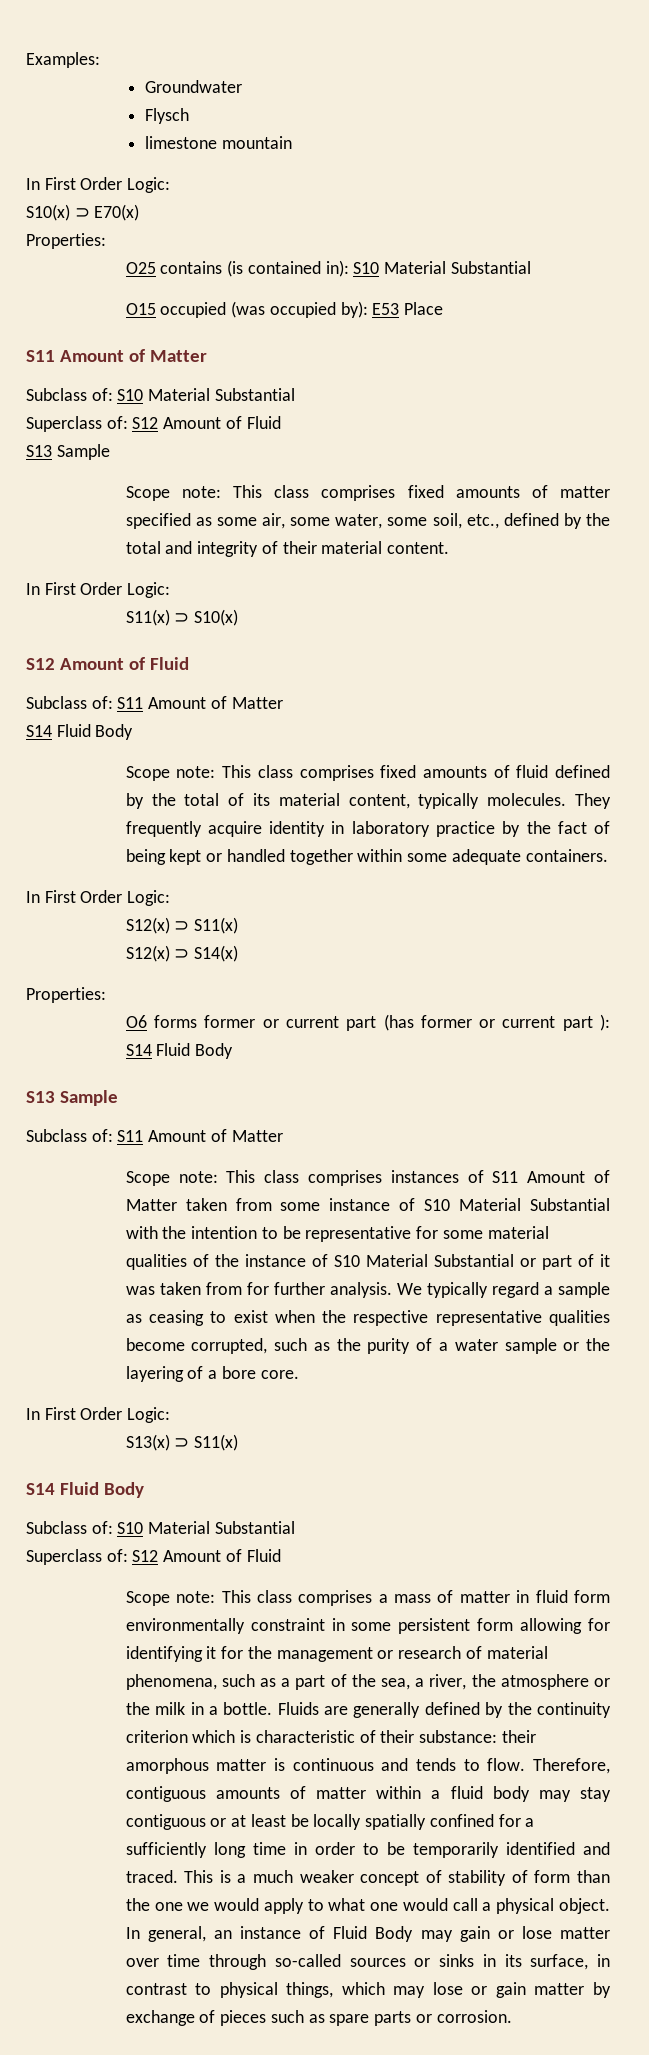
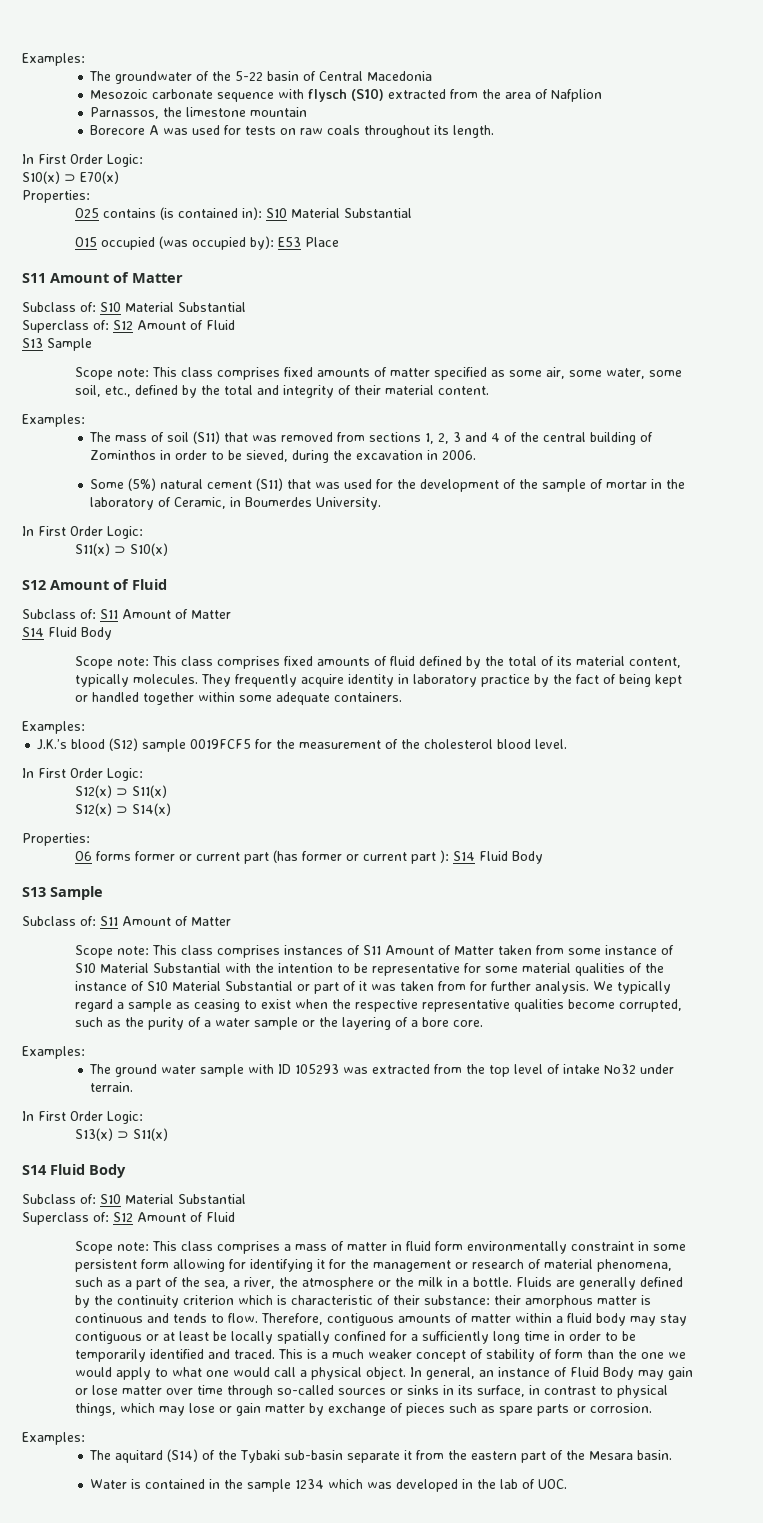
[26,52,100,68] [144,80,242,93] [144,108,189,124] [144,136,292,149] Examples: // Groundwater // Flysch // limestone mountain -> [22,53,85,66] [89,71,433,84] [90,88,603,102] [90,107,308,119] [90,125,495,138] Examples: // The groundwater of the 5-22 basin of Central Macedonia // Mesozoic carbonate sequence with flysch (S10) extracted from the area of Nafplion // Parnassos, the limestone mountain // Borecore A was used for tests on raw coals throughout its length.
(450, 548) none -> [22,414,85,427] [89,431,654,445] [90,450,477,463] [90,478,686,492] [90,497,382,510] // Examples: // The mass of soil (S11) that was removed from sections 1, 2, 3 and 4 of the central building of Zominthos in order to be sieved, during the excavation in 2006. // Some (5%) natural cement (S11) that was used for the development of the sample of mortar in the laboratory of Ceramic, in Boumerdes University.
(608, 855) none -> [22,721,85,734] [37,738,568,752] // Examples: // J.K.’s blood (S12) sample 0019FCF5 for the measurement of the cholesterol blood level.
(299, 1374) none -> [22,1046,85,1059] [89,1064,675,1077] [90,1082,134,1092] // Examples: // The ground water sample with ID 105293 was extracted from the top level of intake No32 under terrain.
(512, 2016) none -> [22,1432,85,1445] [89,1449,673,1463] [90,1479,568,1492] // Examples: // The aquitard (S14) of the Tybaki sub-basin separate it from the eastern part of the Mesara basin. // Water is contained in the sample 1234 which was developed in the lab of UOC.

